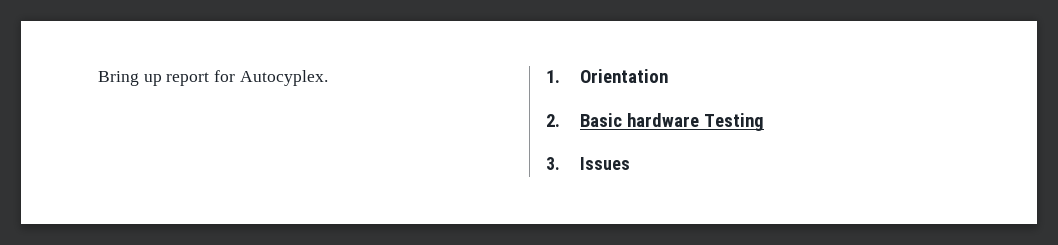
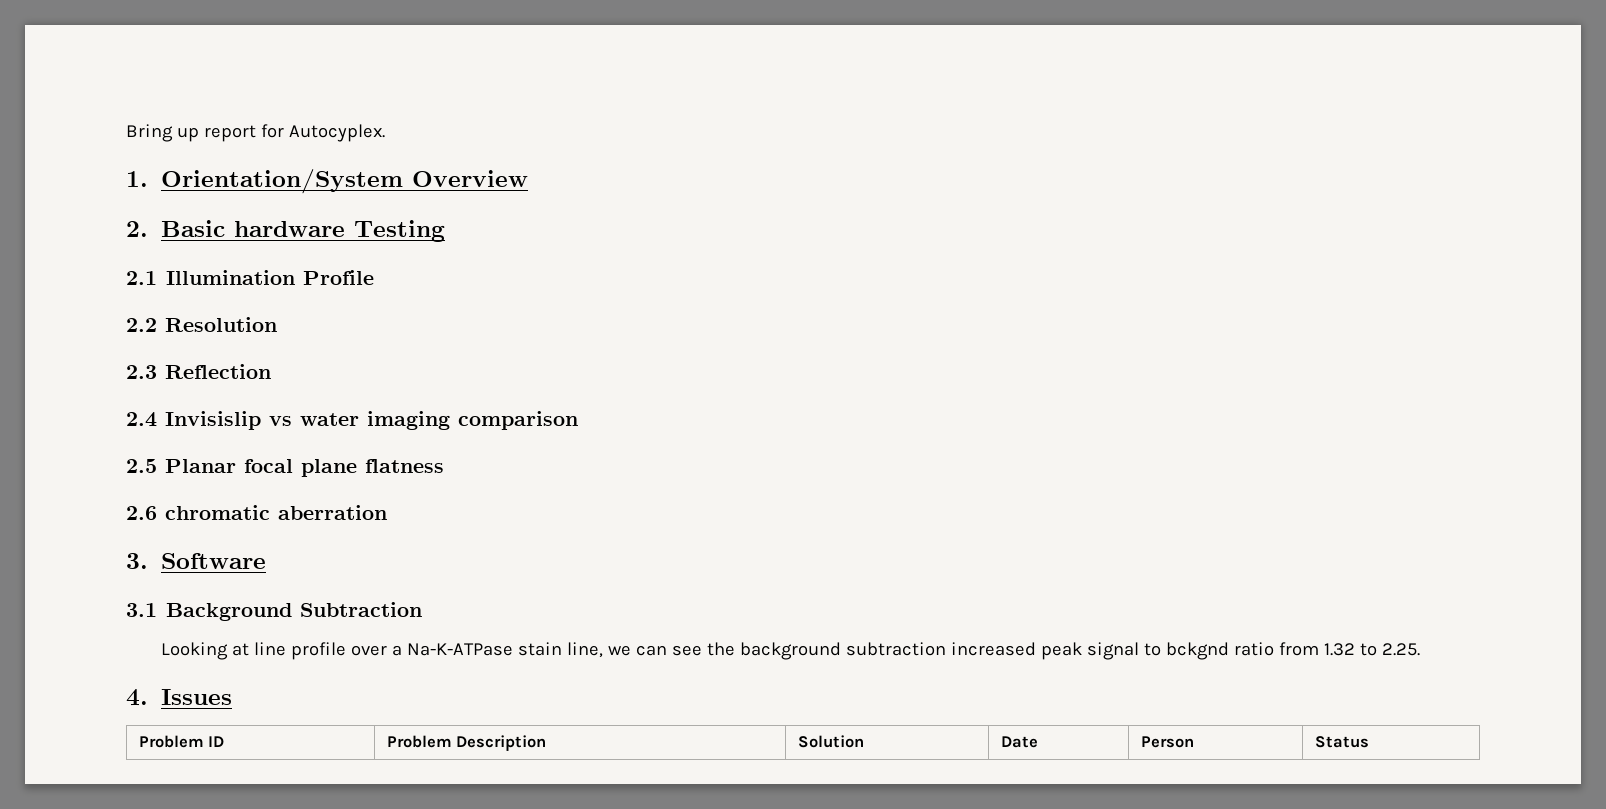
[579,69,668,83] Orientation -> [161,169,529,194] Orientation/System Overview
[546,157,630,170] 3. Issues -> [126,270,375,285] [126,317,277,332] [126,364,271,379] [126,411,578,430] [126,459,444,477] [126,505,387,520] [126,553,267,569] [126,602,423,621] [161,642,1421,660] [126,689,233,706] [138,735,225,748] [386,735,547,751] [797,735,864,748] [1000,736,1038,748] [1140,736,1194,748] [1314,736,1369,748] 2.1 Illumination Profile // 2.2 Resolution // 2.3 Reflection // 2.4 Invisislip vs water imaging comparison // 2.5 Planar focal plane flatness // 2.6 chromatic aberration // 3. Software // 3.1 Background Subtraction // Looking at line profile over a Na-K-ATPase stain line, we can see the background subtraction increased peak signal to bckgnd ratio from 1.32 to 2.25. // 4. Issues // Problem ID | Problem Description | Solution | Date | Person | Status

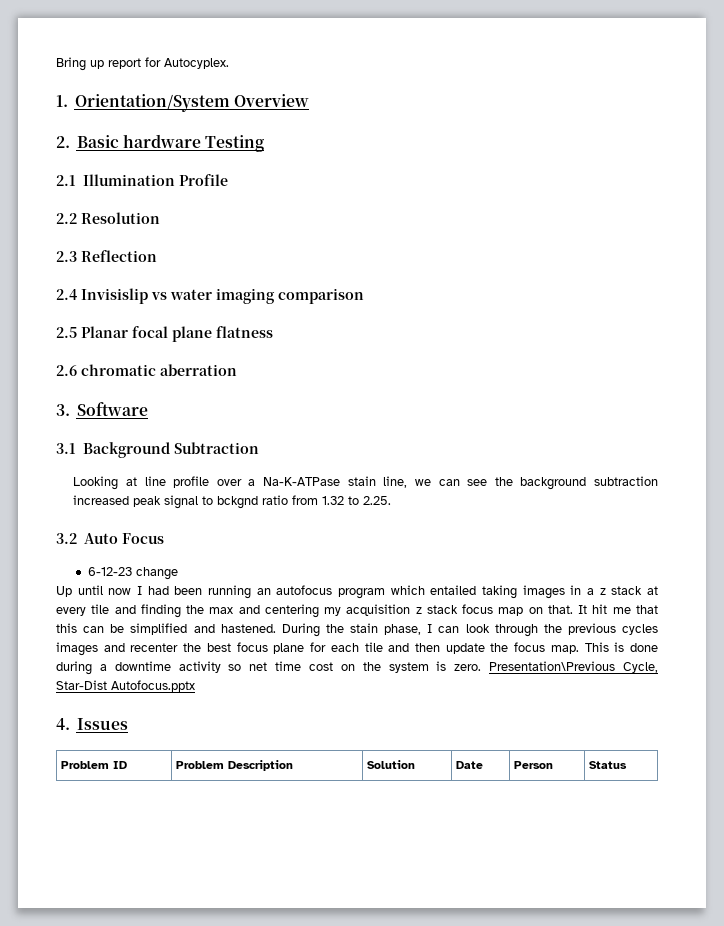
(1421, 649) none -> [56,533,164,544] [87,567,178,580] [56,585,658,599] [56,604,658,618] [56,623,658,637] [56,642,658,656] [56,661,658,675] [56,680,195,692] // 3.2 Auto Focus // 6-12-23 change // Up until now I had been running an autofocus program which entailed taking images in a z stack at every tile and finding the max and centering my acquisition z stack focus map on that. It hit me that this can be simplified and hastened. During the stain phase, I can look through the previous cycles images and recenter the best focus plane for each tile and then update the focus map. This is done during a downtime activity so net time cost on the system is zero. Presentation\Previous Cycle, Star-Dist Autofocus.pptx

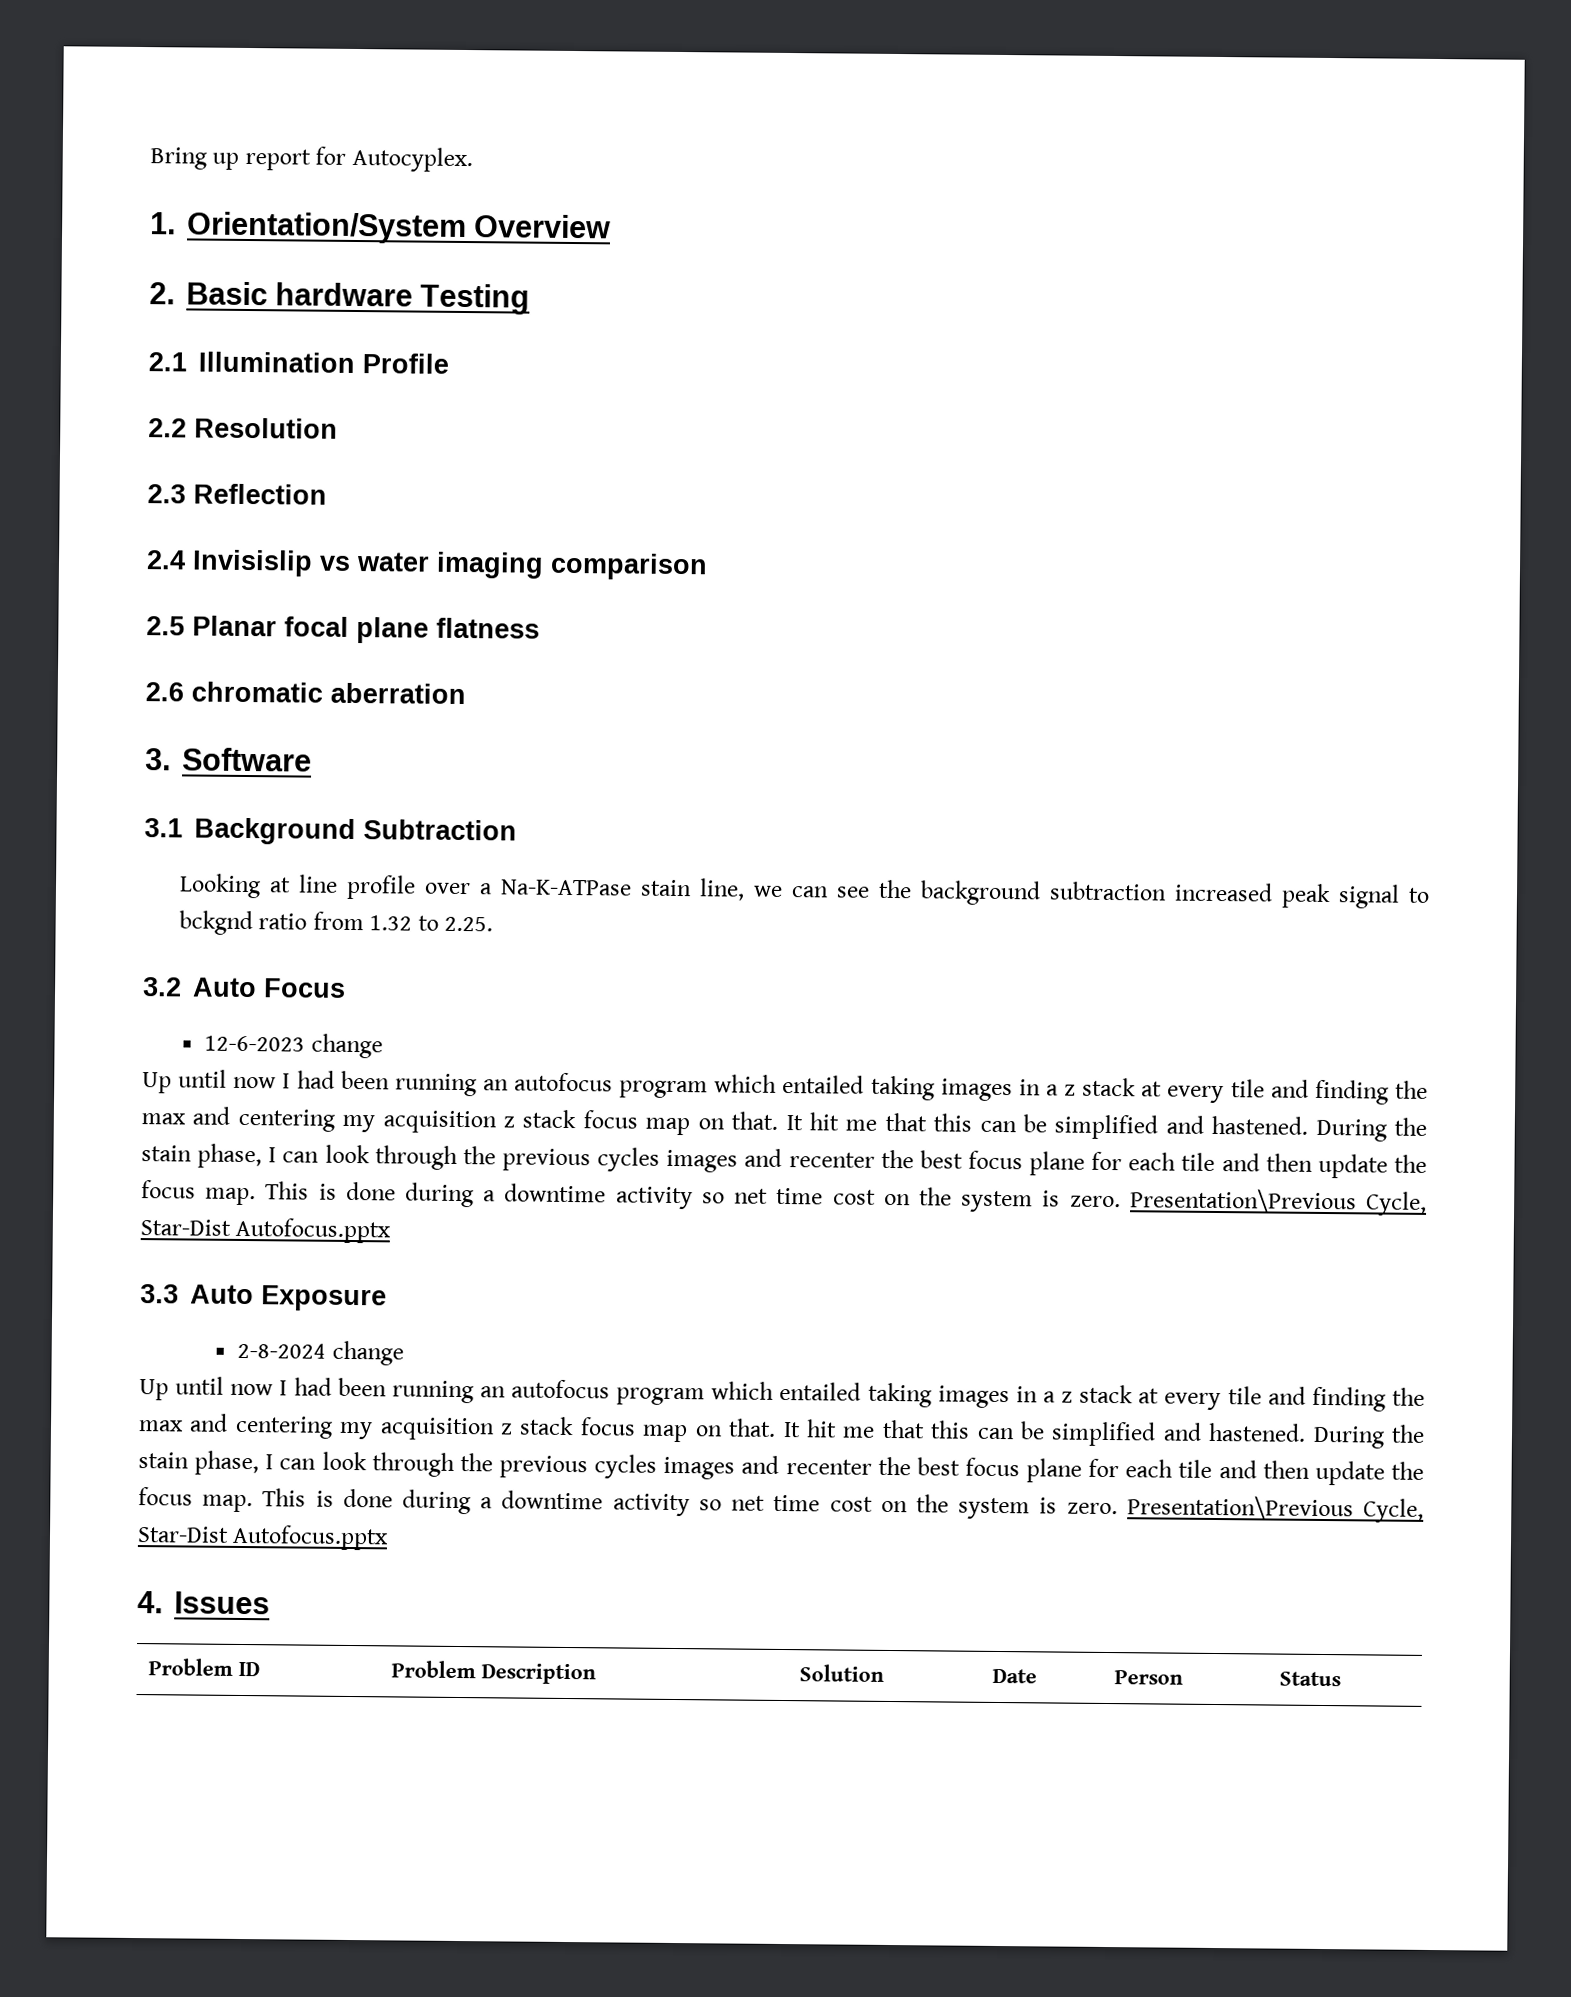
[87,567,132,576] 6-12-23 -> [204,1033,383,1059] [142,1069,1429,1105] [141,1106,1427,1142] [141,1143,1428,1179] [141,1180,1427,1216] [140,1217,392,1244] [140,1284,387,1312] [237,1342,327,1359] 12-6-2023 change // Up until now I had been running an autofocus program which entailed taking images in a z stack at every tile and finding the max and centering my acquisition z stack focus map on that. It hit me that this can be simplified and hastened. During the stain phase, I can look through the previous cycles images and recenter the best focus plane for each tile and then update the focus map. This is done during a downtime activity so net time cost on the system is zero. Presentation\Previous Cycle, Star-Dist Autofocus.pptx // 3.3 Auto Exposure // 2-8-2024

